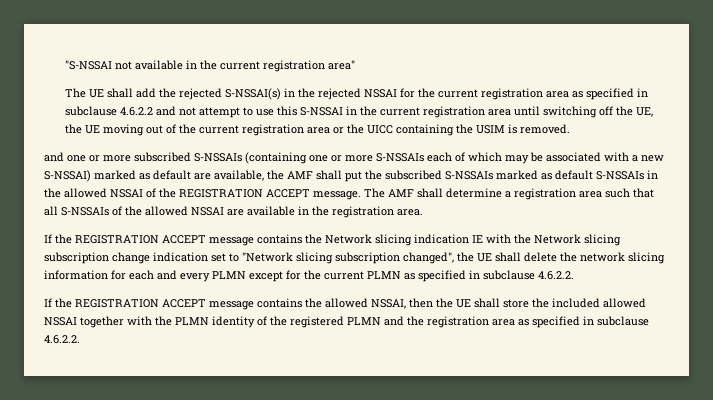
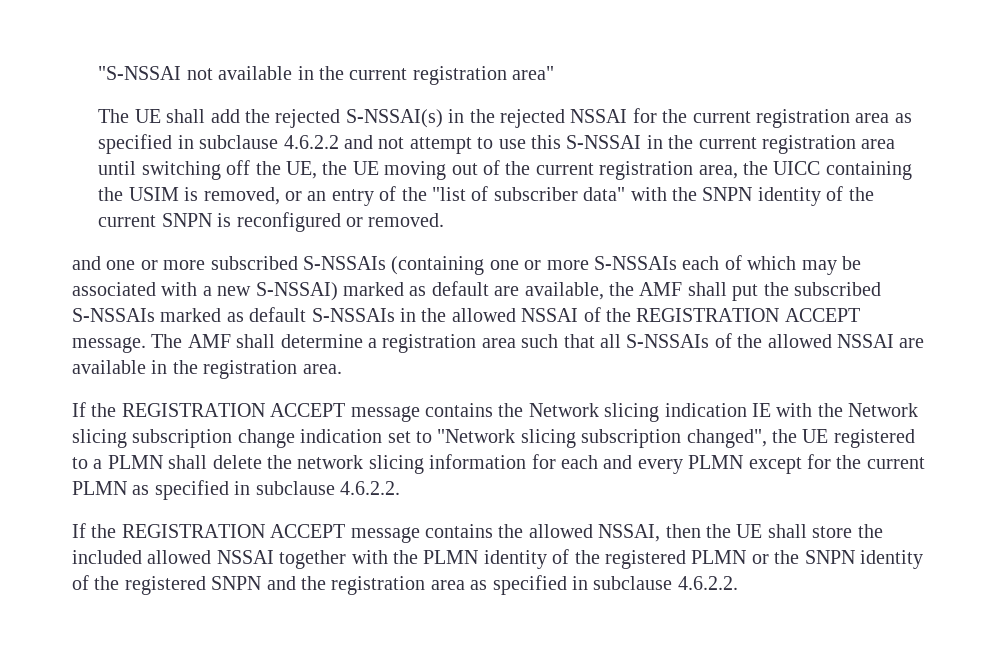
[307,127,345,134] area or -> [698,165,738,179] area,
(518, 129) none -> [203,186,874,206] [98,212,364,232] removed, or an entry of the "list of subscriber data" with the SNPN identity of the current SNPN is reconfigured or
(492, 257) none -> [833,429,915,448] [72,455,163,469] registered to a PLMN
(381, 321) none -> [751,550,923,569] [72,575,262,595] or the SNPN identity of the registered SNPN

